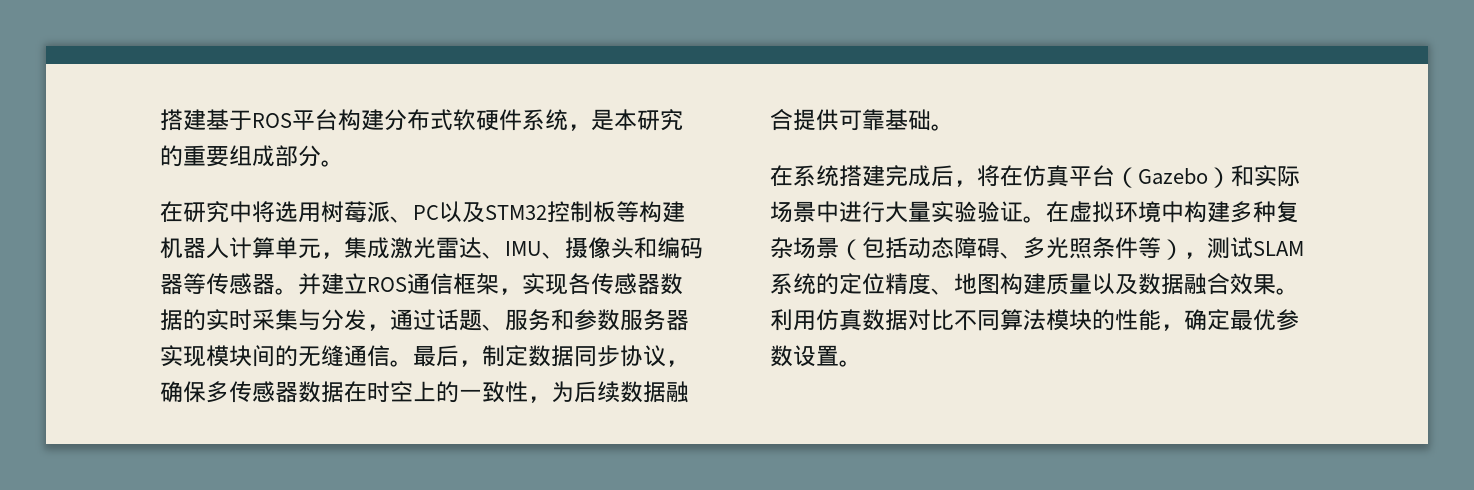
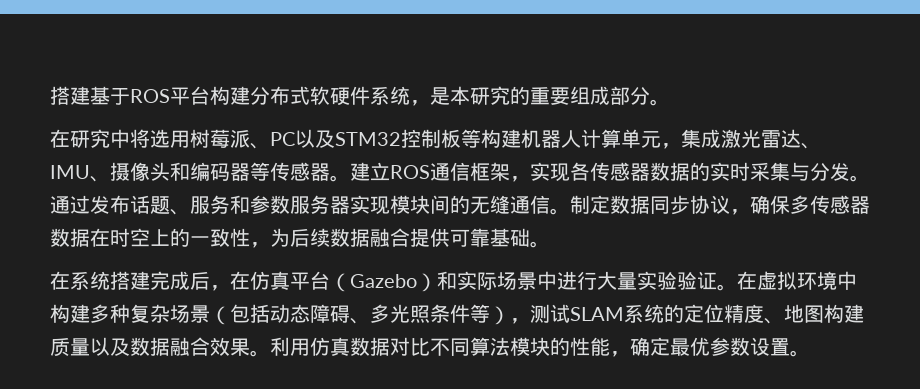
[298,273,321,295] 并 -> (350, 178) none
[367,309,436,331] ，通过 -> [850,175,870,182] [50,195,130,214] 。通过发布
[413,345,482,367] 最后， -> (570, 211) none
[977,165,1000,187] 将 -> (230, 288) none

